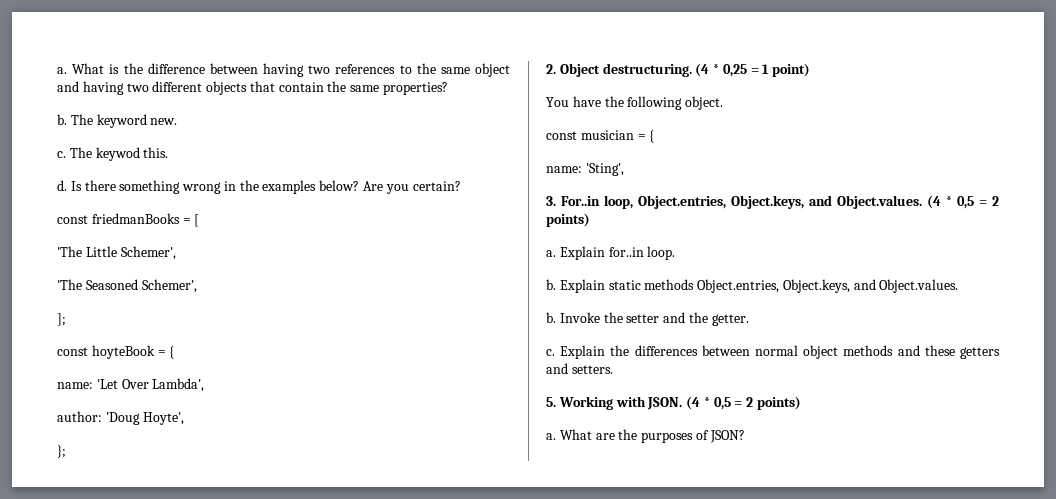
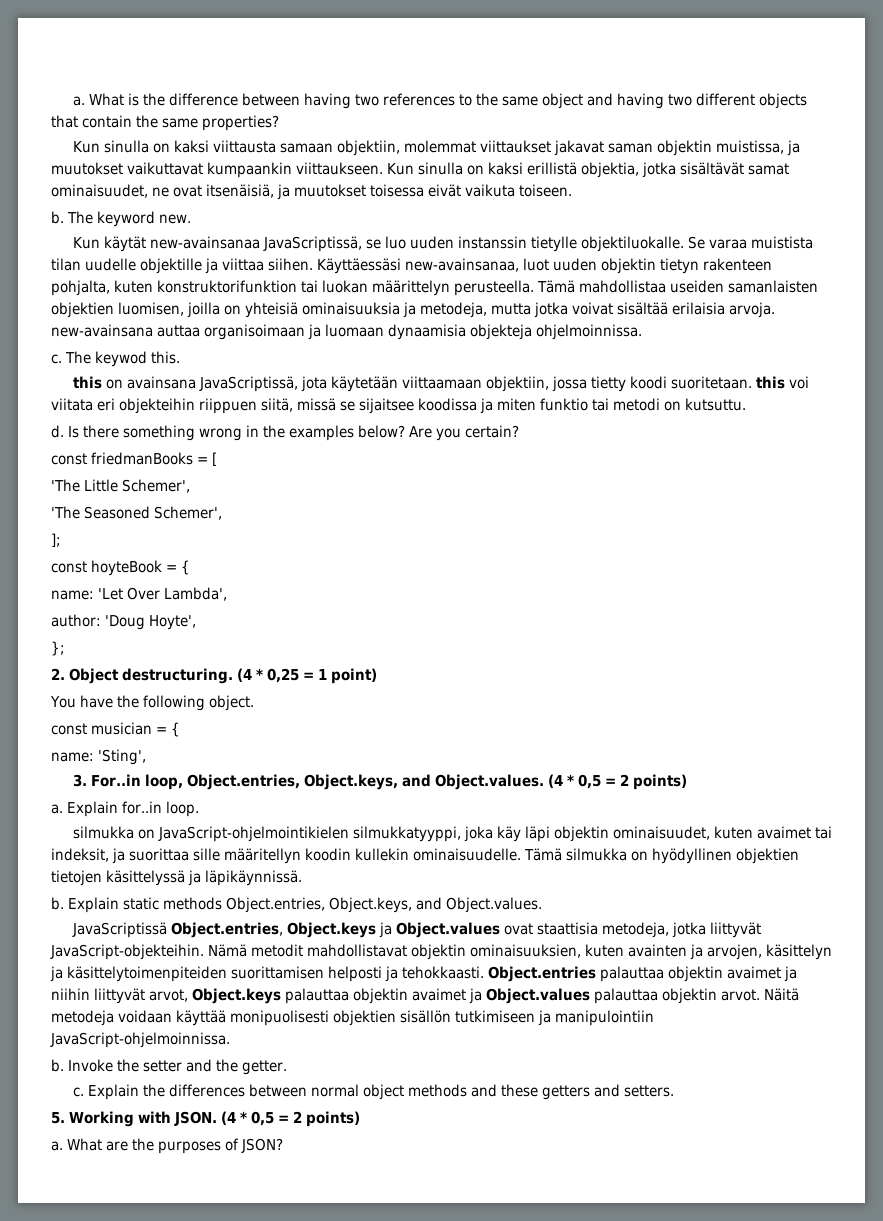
[57,114,178,128] [57,147,169,161] b. The keyword new. // c. The keywod this. -> [72,140,800,156] [51,162,789,178] [51,184,572,200] [51,211,191,227] [72,236,813,252] [51,258,772,274] [51,280,818,296] [51,302,775,318] [51,324,642,340] [51,351,180,367] [72,376,809,392] [51,398,746,414] Kun sinulla on kaksi viittausta samaan objektiin, molemmat viittaukset jakavat saman objektin muistissa, ja muutokset vaikuttavat kumpaankin viittaukseen. Kun sinulla on kaksi erillistä objektia, jotka sisältävät samat ominaisuudet, ne ovat itsenäisiä, ja muutokset toisessa eivät vaikuta toiseen. // b. The keyword new. // Kun käytät new-avainsanaa JavaScriptissä, se luo uuden instanssin tietylle objektiluokalle. Se varaa muistista tilan uudelle objektille ja viittaa siihen. Käyttäessäsi new-avainsanaa, luot uuden objektin tietyn rakenteen pohjalta, kuten konstruktorifunktion tai luokan määrittelyn perusteella. Tämä mahdollistaa useiden samanlaisten objektien luomisen, joilla on yhteisiä ominaisuuksia ja metodeja, mutta jotka voivat sisältää erilaisia arvoja. new-avainsana auttaa organisoimaan ja luomaan dynaamisia objekteja ohjelmoinnissa. // c. The keywod this. // this on avainsana JavaScriptissä, jota käytetään viittaamaan objektiin, jossa tietty koodi suoritetaan. this voi viitata eri objekteihin riippuen siitä, missä se sijaitsee koodissa ja miten funktio tai metodi on kutsuttu.
(676, 253) none -> [72,826,832,842] [51,848,799,864] [51,870,302,886] // silmukka on JavaScript-ohjelmointikielen silmukkatyyppi, joka käy läpi objektin ominaisuudet, kuten avaimet tai indeksit, ja suorittaa sille määritellyn koodin kullekin ominaisuudelle. Tämä silmukka on hyödyllinen objektien tietojen käsittelyssä ja läpikäynnissä.
(959, 286) none -> [71,922,761,938] [50,944,832,960] [50,966,797,982] [51,988,799,1004] [51,1010,654,1026] [50,1032,230,1048] // JavaScriptissä Object.entries, Object.keys ja Object.values ovat staattisia metodeja, jotka liittyvät JavaScript-objekteihin. Nämä metodit mahdollistavat objektin ominaisuuksien, kuten avainten ja arvojen, käsittelyn ja käsittelytoimenpiteiden suorittamisen helposti ja tehokkaasti. Object.entries palauttaa objektin avaimet ja niihin liittyvät arvot, Object.keys palauttaa objektin avaimet ja Object.values palauttaa objektin arvot. Näitä metodeja voidaan käyttää monipuolisesti objektien sisällön tutkimiseen ja manipulointiin JavaScript-ohjelmoinnissa.

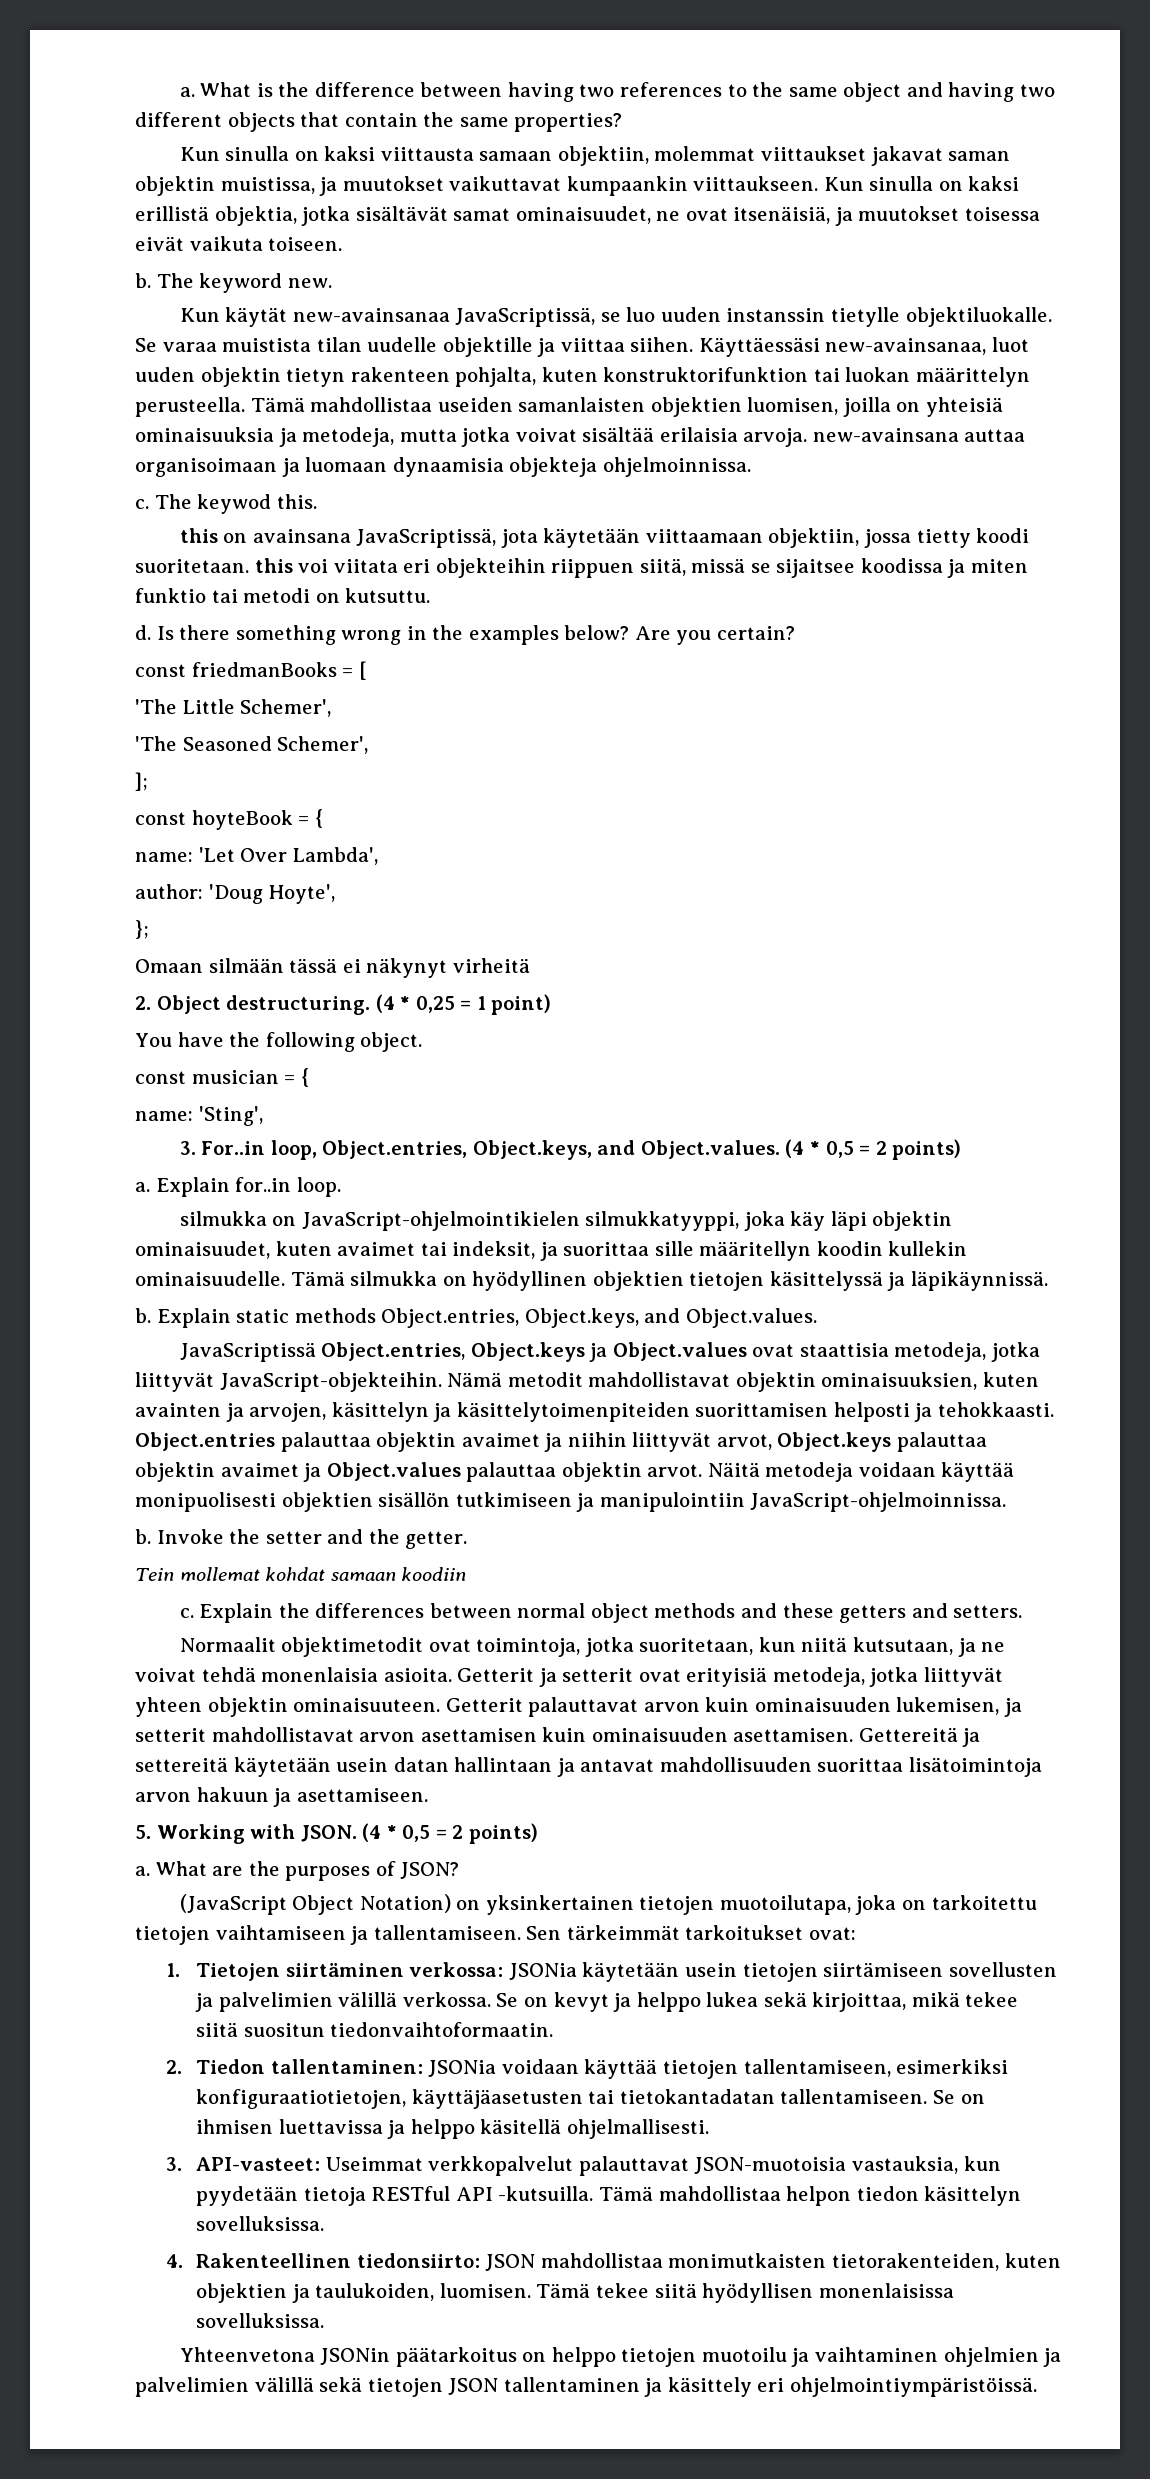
(65, 648) none -> [135,958,530,978] // Omaan silmään tässä ei näkynyt virheitä
(287, 1067) none -> [135,1567,467,1581] // Tein mollemat kohdat samaan koodiin
(674, 1091) none -> [179,1637,1006,1657] [135,1667,1003,1687] [135,1697,1022,1717] [135,1727,981,1747] [135,1757,1042,1777] [135,1787,428,1807] // Normaalit objektimetodit ovat toimintoja, jotka suoritetaan, kun niitä kutsutaan, ja ne voivat tehdä monenlaisia asioita. Getterit ja setterit ovat erityisiä metodeja, jotka liittyvät yhteen objektin ominaisuuteen. Getterit palauttavat arvon kuin ominaisuuden lukemisen, ja setterit mahdollistavat arvon asettamisen kuin ominaisuuden asettamisen. Gettereitä ja settereitä käytetään usein datan hallintaan ja antavat mahdollisuuden suorittaa lisätoimintoja arvon hakuun ja asettamiseen.
(283, 1145) none -> [179,1894,1037,1915] [135,1925,856,1945] [165,1962,1057,1982] [195,1992,1019,2012] [196,2022,554,2037] [165,2059,1009,2079] [196,2089,985,2109] [196,2119,709,2139] [165,2156,1001,2176] [196,2186,1022,2206] [196,2216,325,2231] [165,2253,1061,2271] [196,2283,954,2303] [196,2313,325,2328] [179,2347,1062,2367] [135,2377,1037,2397] // (JavaScript Object Notation) on yksinkertainen tietojen muotoilutapa, joka on tarkoitettu tietojen vaihtamiseen ja tallentamiseen. Sen tärkeimmät tarkoitukset ovat: // 1. Tietojen siirtäminen verkossa: JSONia käytetään usein tietojen siirtämiseen sovellusten ja palvelimien välillä verkossa. Se on kevyt ja helppo lukea sekä kirjoittaa, mikä tekee siitä suositun tiedonvaihtoformaatin. // 2. Tiedon tallentaminen: JSONia voidaan käyttää tietojen tallentamiseen, esimerkiksi konfiguraatiotietojen, käyttäjäasetusten tai tietokantadatan tallentamiseen. Se on ihmisen luettavissa ja helppo käsitellä ohjelmallisesti. // 3. API-vasteet: Useimmat verkkopalvelut palauttavat JSON-muotoisia vastauksia, kun pyydetään tietoja RESTful API -kutsuilla. Tämä mahdollistaa helpon tiedon käsittelyn sovelluksissa. // 4. Rakenteellinen tiedonsiirto: JSON mahdollistaa monimutkaisten tietorakenteiden, kuten objektien ja taulukoiden, luomisen. Tämä tekee siitä hyödyllisen monenlaisissa sovelluksissa. // Yhteenvetona JSONin päätarkoitus on helppo tietojen muotoilu ja vaihtaminen ohjelmien ja palvelimien välillä sekä tietojen JSON tallentaminen ja käsittely eri ohjelmointiympäristöissä.

